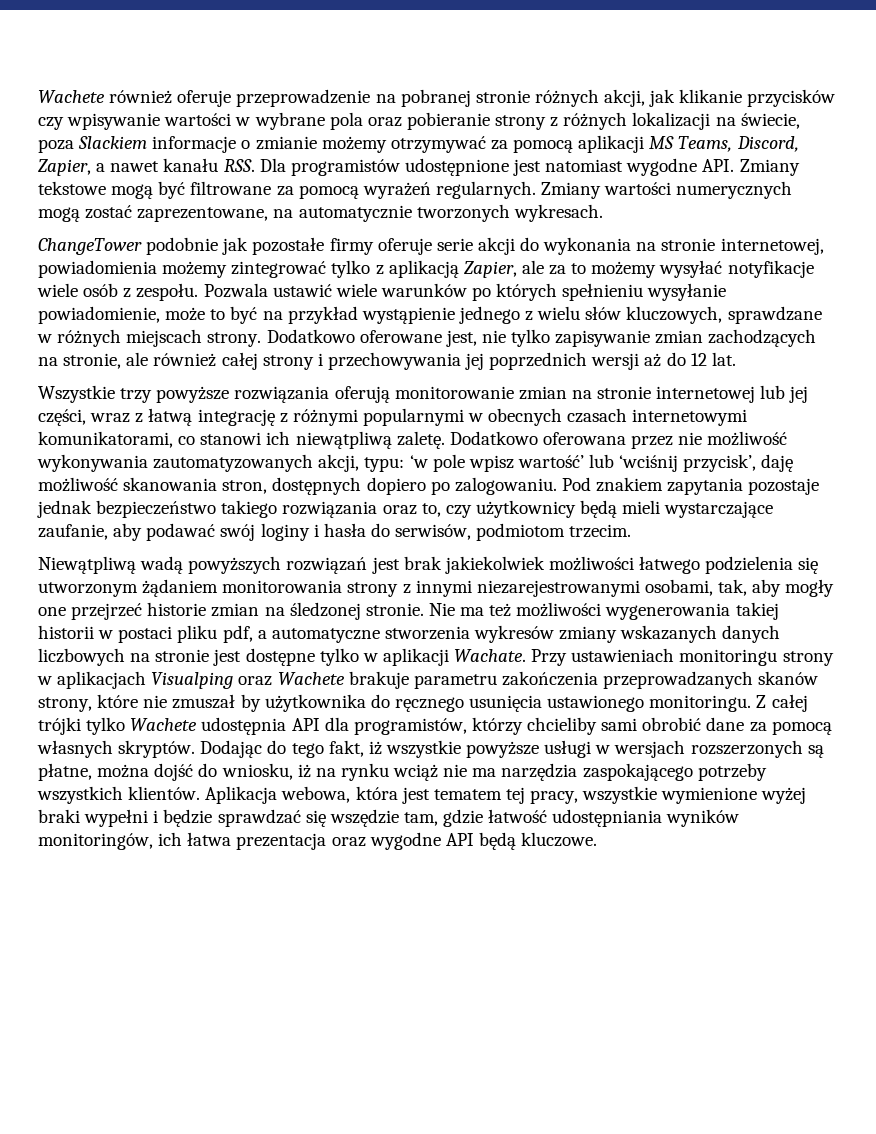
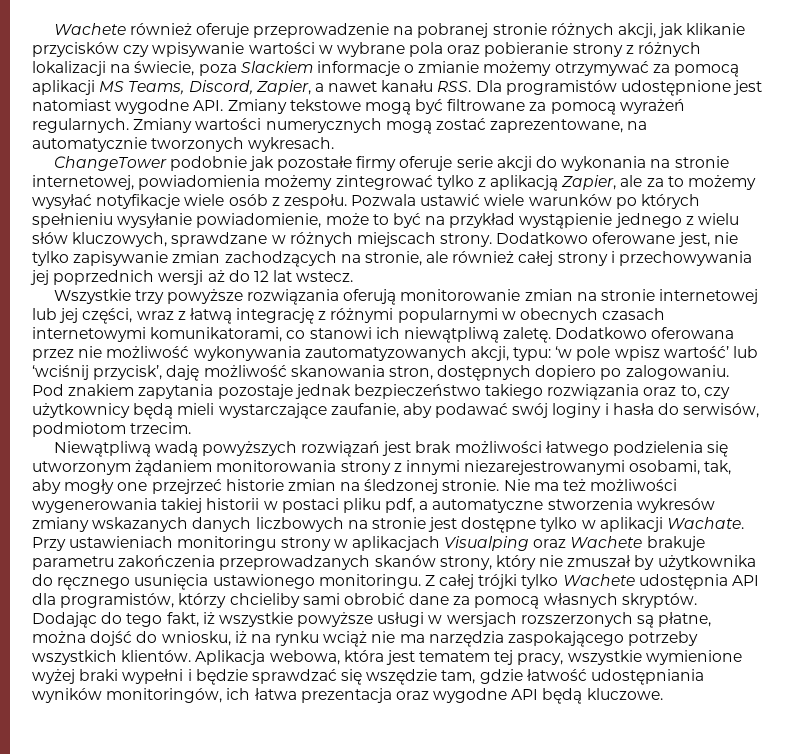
[711,352,736,366] lat. -> [273,270,354,282] lat wstecz.
[444,556,545,574] jakiekolwiek -> (452, 447) none
[97,694,139,708] które -> [495,555,536,570] który

